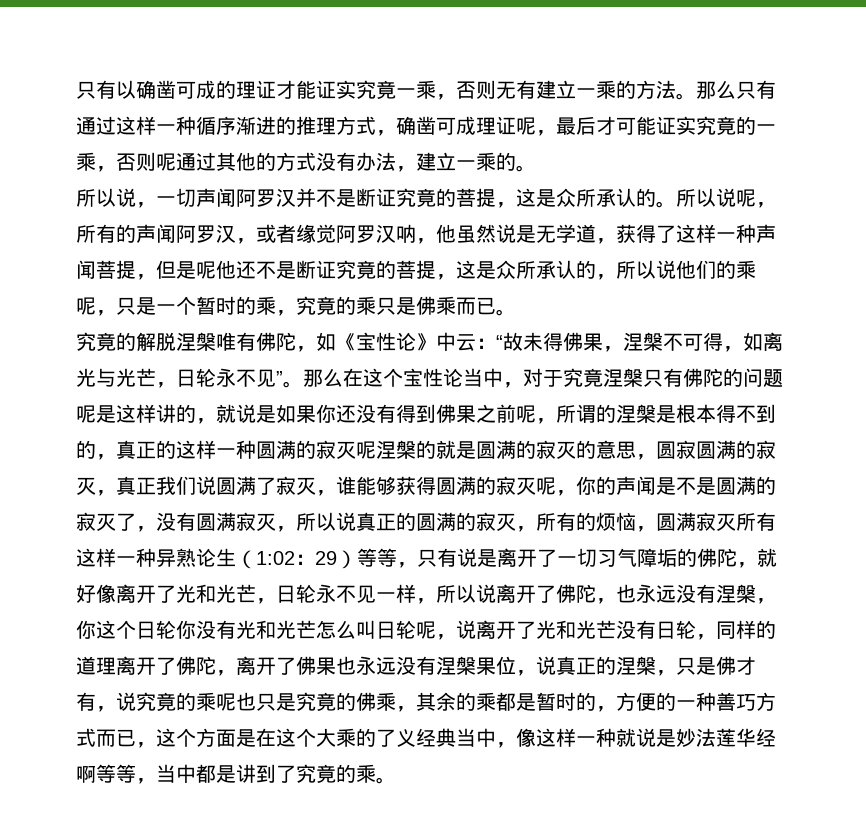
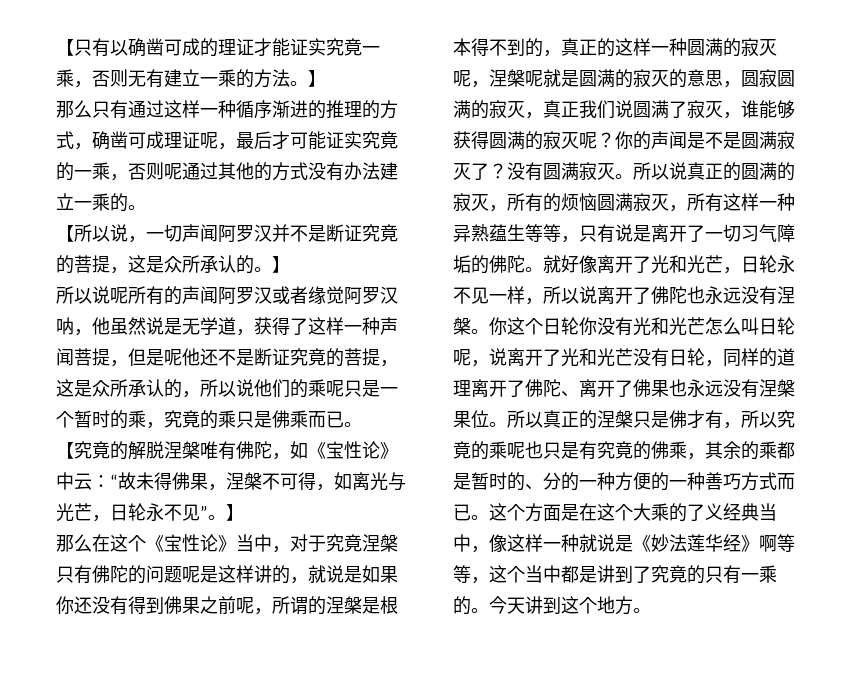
(76, 90) none -> [56,39,74,56] 【
(696, 96) none -> [308,70,326,87] 】 //
(336, 126) none -> [362,100,380,119] 的
[396,166,416,172] ， -> (380, 171) none
(536, 168) none -> [56,225,74,242] 【
(676, 204) none -> [272,256,290,273] 】 //
[756,202,776,208] ， -> (128, 295) none
[236,238,256,244] ， -> (272, 295) none
[96,310,116,316] ， -> (344, 388) none
(516, 312) none -> [56,442,74,459] 【
(303, 384) none -> [226,504,244,521] 】 //
[403,368,463,387] 宝性论 -> [146,534,236,552] 《宝性论》
[376,440,436,459] 涅槃的 -> [471,69,543,88] ，涅槃呢
[556,490,576,496] ， -> [597,132,615,148] ？
[756,476,776,495] [76,512,156,532] 的寂灭了， -> [777,131,795,149] [453,163,507,180] 寂灭了？
[276,526,296,532] ， -> [615,174,633,179] 。
[636,512,736,532] ，圆满寂灭 -> [597,193,687,212] 圆满寂灭，
[196,548,357,569] 论生（1:02：29） -> [489,224,525,242] 蕴生
[737,562,757,568] ， -> [525,267,543,272] 。
[596,584,776,604] ，也永远没有涅槃， -> [687,286,795,305] [453,317,489,335] 也永远没有涅槃。
[216,670,236,676] ， -> [561,391,579,397] 、
[516,656,556,676] ，说 -> [489,410,543,428] 。所以
[656,670,676,676] ， -> (633, 419) none
[116,692,136,711] 说 -> [741,410,777,428] 所以
(296, 702) none -> [579,441,597,460] 有
[596,706,616,712] ， -> [525,472,615,491] 、分的一种
[136,742,156,748] ， -> [471,515,489,520] 。
(676, 738) none -> [633,535,651,552] 《
(776, 737) none -> [741,535,759,552] 》
(156, 781) none -> [489,565,525,583] 这个
[356,764,376,783] 乘 -> [705,565,777,584] [453,596,633,615] 只有一乘的。今天讲到这个地方

